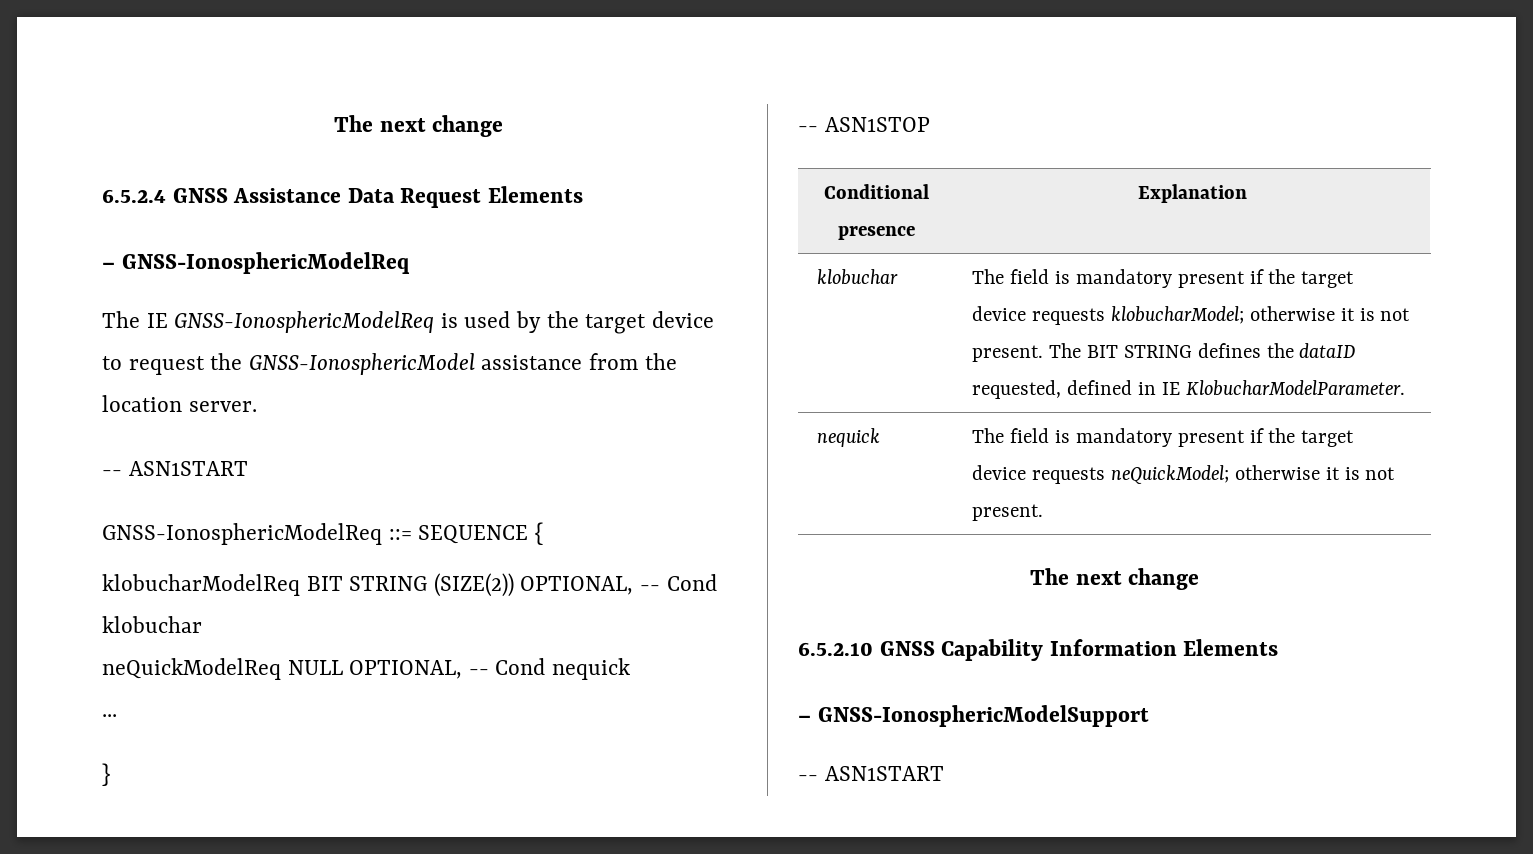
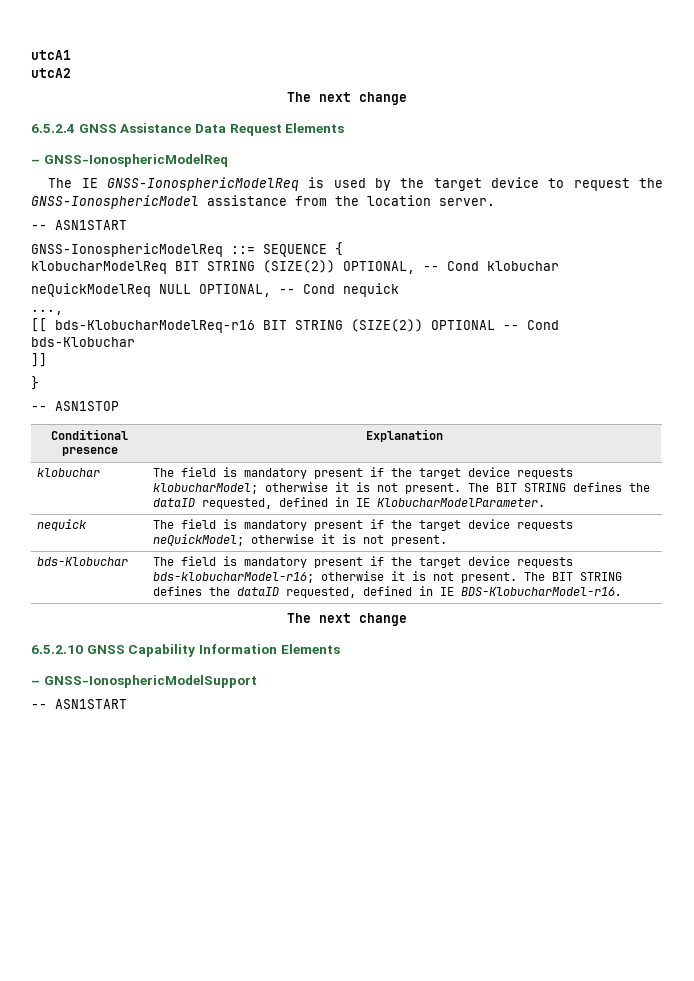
(333, 123) none -> [31,50,71,60] [31,68,71,78] utcA1 // utcA2 //
[102,714,117,717] ... -> [31,309,63,315] [31,318,559,333] [31,337,135,347] [31,353,47,367] ..., // [[ bds-KlobucharModelReq-r16 BIT STRING (SIZE(2)) OPTIONAL -- Cond bds-Klobuchar // ]]
(1043, 512) none -> [36,557,128,566] [152,556,573,568] [152,571,622,583] [152,586,622,598] // bds-Klobuchar | The field is mandatory present if the target device requests bds-klobucharModel-r16; otherwise it is not present. The BIT STRING defines the dataID requested, defined in IE BDS-KlobucharModel-r16.

